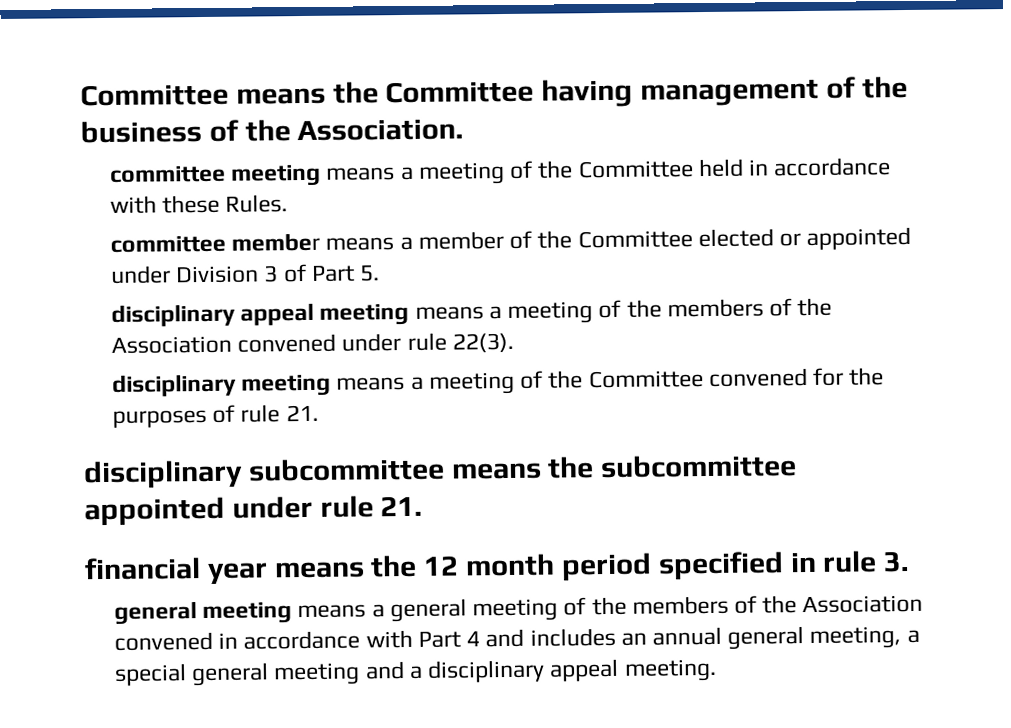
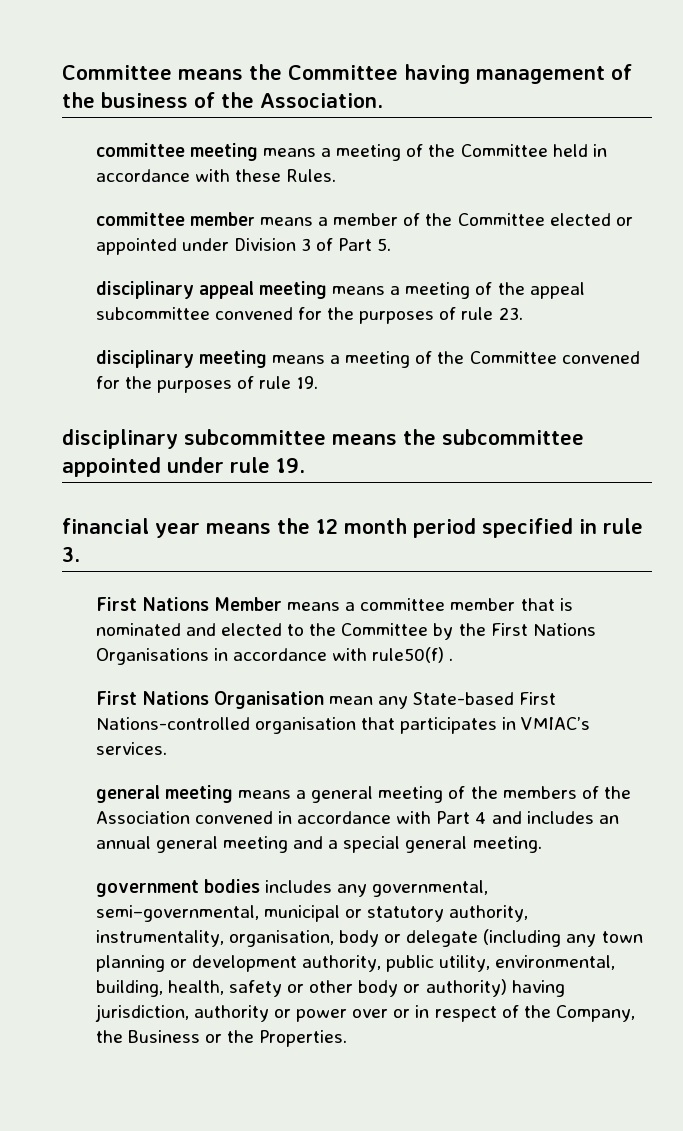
[666,297,833,318] [111,332,514,354] members of the Association convened under rule 22(3). -> [529,282,585,299] [95,307,523,324] appeal subcommittee convened for the purposes of rule 23.
[285,404,319,422] 21. -> [296,376,319,389] 19.
[380,495,423,517] 21. -> [276,458,305,473] 19.
(910, 561) none -> [95,597,573,611] [95,623,596,640] [95,647,454,665] [95,691,557,709] [95,717,591,734] [95,742,167,755] // First Nations Member means a committee member that is nominated and elected to the Committee by the First Nations Organisations in accordance with rule50(f) . // First Nations Organisation mean any State-based First Nations-controlled organisation that participates in VMIAC’s services.
[809,626,902,649] meeting, -> [222,836,324,853] meeting and
[273,658,717,686] meeting and a disciplinary appeal meeting. -> [472,836,542,853] [95,879,489,897] [95,905,529,922] [95,929,643,947] [95,955,616,972] [95,979,565,997] [94,1004,635,1022] [95,1030,348,1047] meeting. // government bodies includes any governmental, semi–governmental, municipal or statutory authority, instrumentality, organisation, body or delegate (including any town planning or development authority, public utility, environmental, building, health, safety or other body or authority) having jurisdiction, authority or power over or in respect of the Company, the Business or the Properties.

